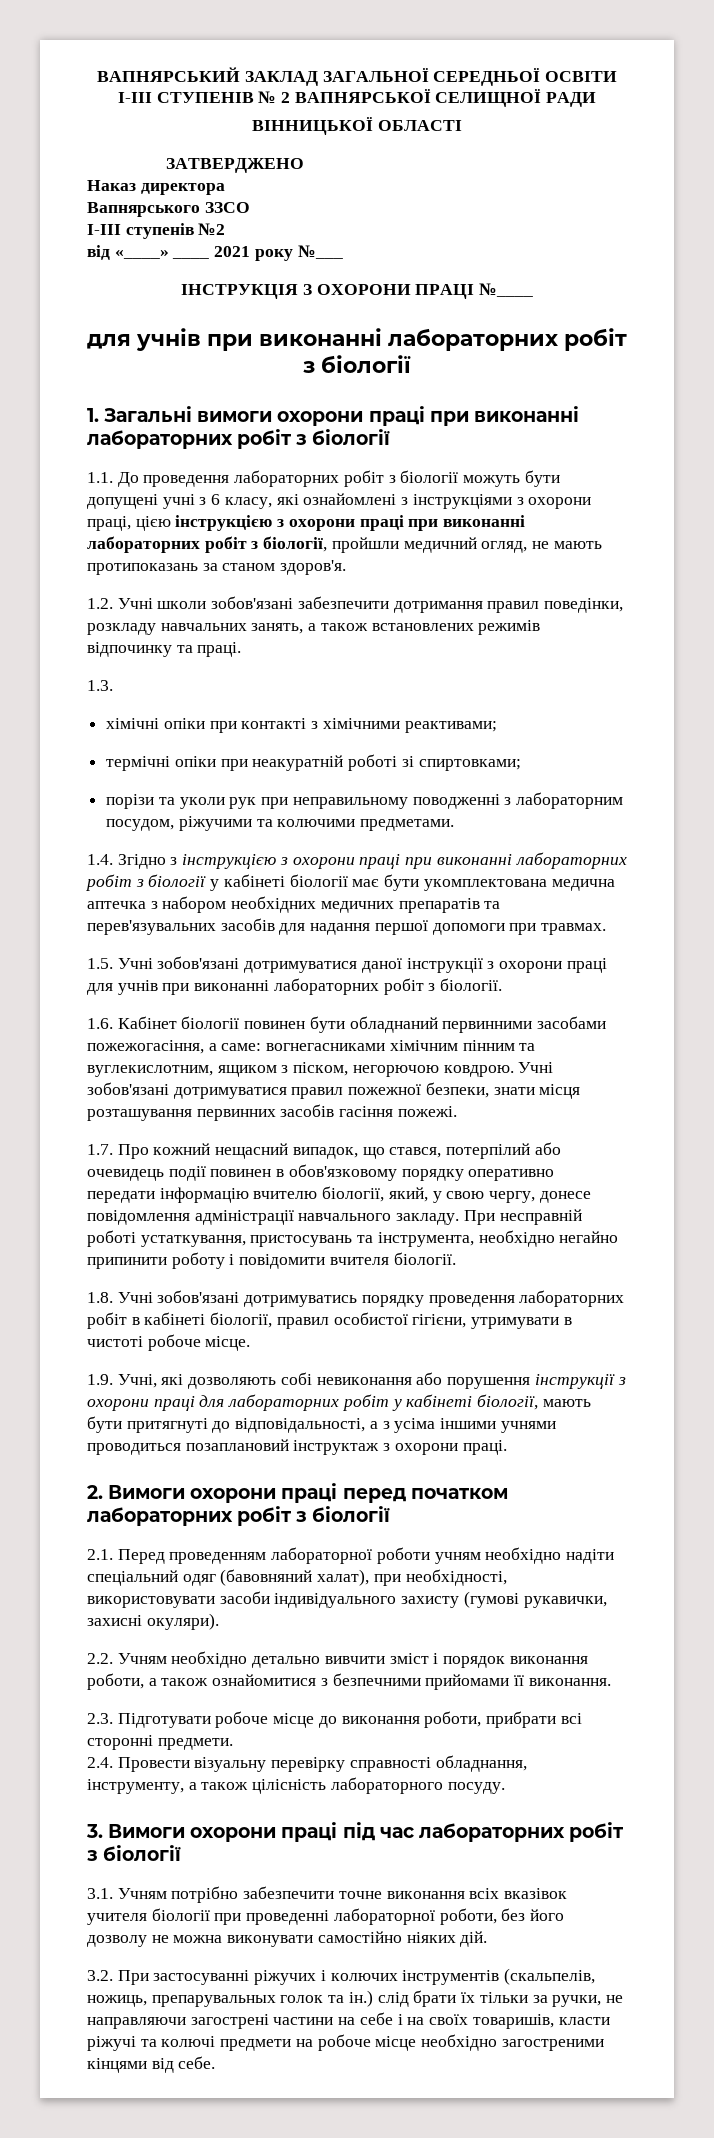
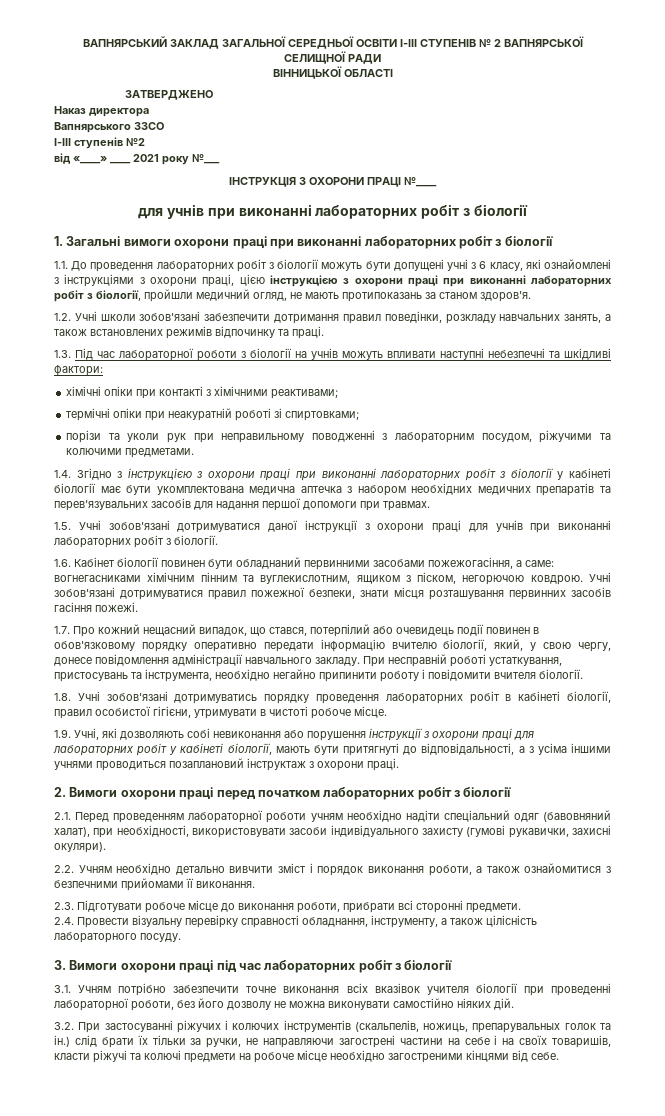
(113, 685) none -> [75,348,611,361] [54,365,103,376] Під час лабораторної роботи з біології на учнів можуть впливати наступні небезпечні та шкідливі фактори:

